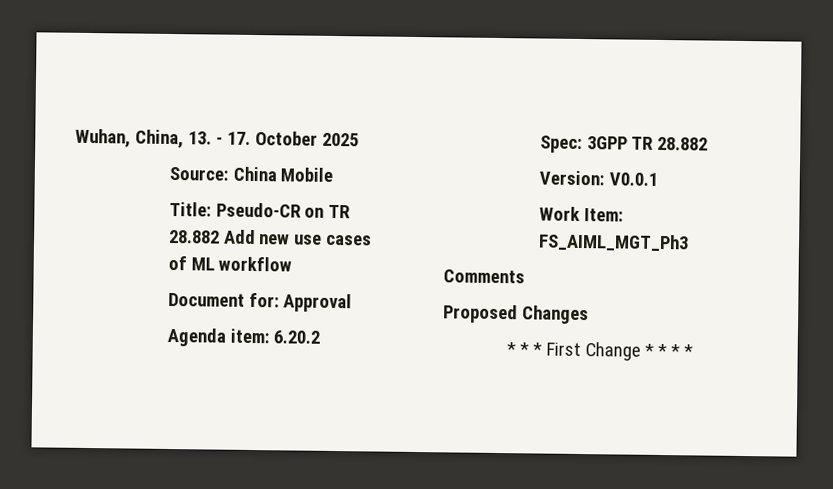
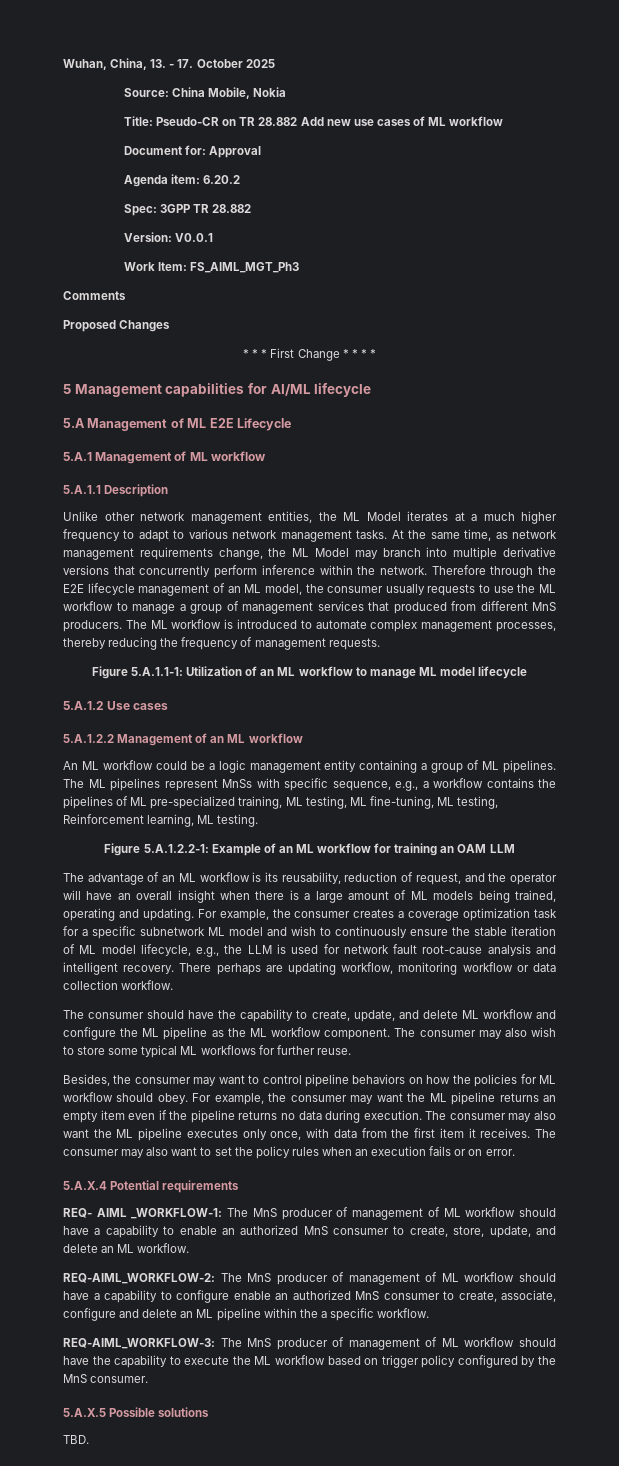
[280,167,334,182] Mobile -> [208,87,287,99] Mobile, Nokia
(693, 351) none -> [63,383,372,397] [63,418,291,431] [63,451,266,464] [63,484,169,497] [63,511,557,524] [63,529,557,542] [63,547,557,560] [63,565,556,578] [63,583,557,596] [63,601,556,614] [63,619,556,632] [63,637,380,650] [91,666,528,679] [63,701,169,710] [63,733,303,746] [63,760,557,773] [63,778,556,791] [63,796,499,809] [63,814,259,827] [104,843,515,856] [63,872,557,885] [63,890,556,903] [63,908,558,921] [63,926,556,939] [63,944,556,957] [63,962,556,975] [63,980,174,990] [63,1009,556,1022] [63,1027,556,1040] [63,1045,351,1058] [63,1074,556,1087] [63,1092,556,1105] [63,1110,556,1123] [63,1128,557,1141] [63,1146,515,1159] [63,1180,240,1193] [63,1207,557,1220] [63,1225,556,1238] [63,1243,190,1253] [63,1272,556,1285] [63,1290,556,1303] [63,1308,430,1321] [63,1337,556,1350] [63,1355,556,1368] [63,1374,149,1383] [63,1407,210,1417] [63,1435,89,1444] // 5 Management capabilities for AI/ML lifecycle // 5.A Management of ML E2E Lifecycle // 5.A.1 Management of ML workflow // 5.A.1.1 Description // Unlike other network management entities, the ML Model iterates at a much higher frequency to adapt to various network management tasks. At the same time, as network management requirements change, the ML Model may branch into multiple derivative versions that concurrently perform inference within the network. Therefore through the E2E lifecycle management of an ML model, the consumer usually requests to use the ML workflow to manage a group of management services that produced from different MnS producers. The ML workflow is introduced to automate complex management processes, thereby reducing the frequency of management requests. // Figure 5.A.1.1-1: Utilization of an ML workflow to manage ML model lifecycle // 5.A.1.2 Use cases // 5.A.1.2.2 Management of an ML workflow // An ML workflow could be a logic management entity containing a group of ML pipelines. The ML pipelines represent MnSs with specific sequence, e.g., a workflow contains the pipelines of ML pre-specialized training, ML testing, ML fine-tuning, ML testing, Reinforcement learning, ML testing. // Figure 5.A.1.2.2-1: Example of an ML workflow for training an OAM LLM // The advantage of an ML workflow is its reusability, reduction of request, and the operator will have an overall insight when there is a large amount of ML models being trained, operating and updating. For example, the consumer creates a coverage optimization task for a specific subnetwork ML model and wish to continuously ensure the stable iteration of ML model lifecycle, e.g., the LLM is used for network fault root-cause analysis and intelligent recovery. There perhaps are updating workflow, monitoring workflow or data collection workflow. // The consumer should have the capability to create, update, and delete ML workflow and configure the ML pipeline as the ML workflow component. The consumer may also wish to store some typical ML workflows for further reuse. // Besides, the consumer may want to control pipeline behaviors on how the policies for ML workflow should obey. For example, the consumer may want the ML pipeline returns an empty item even if the pipeline returns no data during execution. The consumer may also want the ML pipeline executes only once, with data from the first item it receives. The consumer may also want to set the policy rules when an execution fails or on error. // 5.A.X.4 Potential requirements // REQ- AIML _WORKFLOW-1: The MnS producer of management of ML workflow should have a capability to enable an authorized MnS consumer to create, store, update, and delete an ML workflow. // REQ-AIML_WORKFLOW-2: The MnS producer of management of ML workflow should have a capability to configure enable an authorized MnS consumer to create, associate, configure and delete an ML pipeline within the a specific workflow. // REQ-AIML_WORKFLOW-3: The MnS producer of management of ML workflow should have the capability to execute the ML workflow based on trigger policy configured by the MnS consumer. // 5.A.X.5 Possible solutions // TBD.

